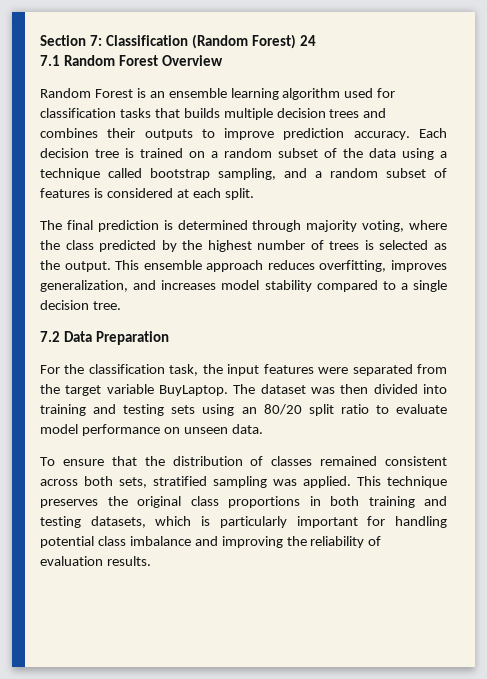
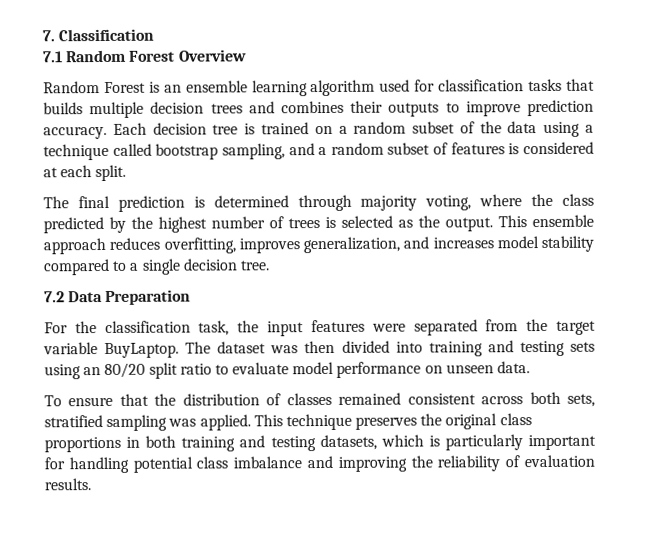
[40,35,102,46] Section 7: -> [42,30,55,42] 7.
[191,34,316,49] (Random Forest) 24 -> (155, 35) none

